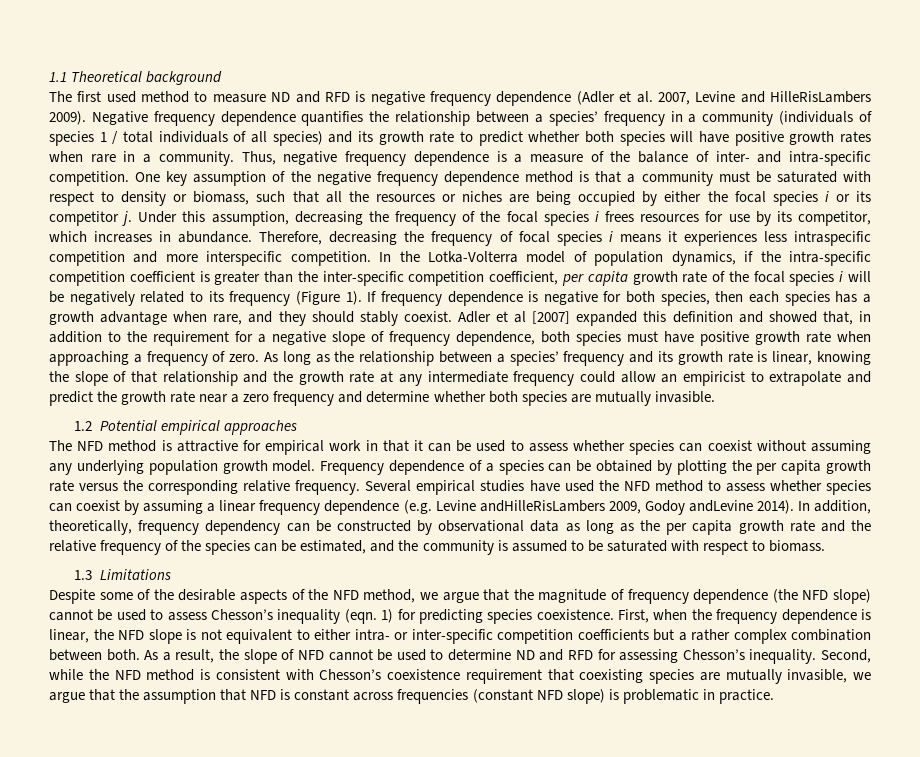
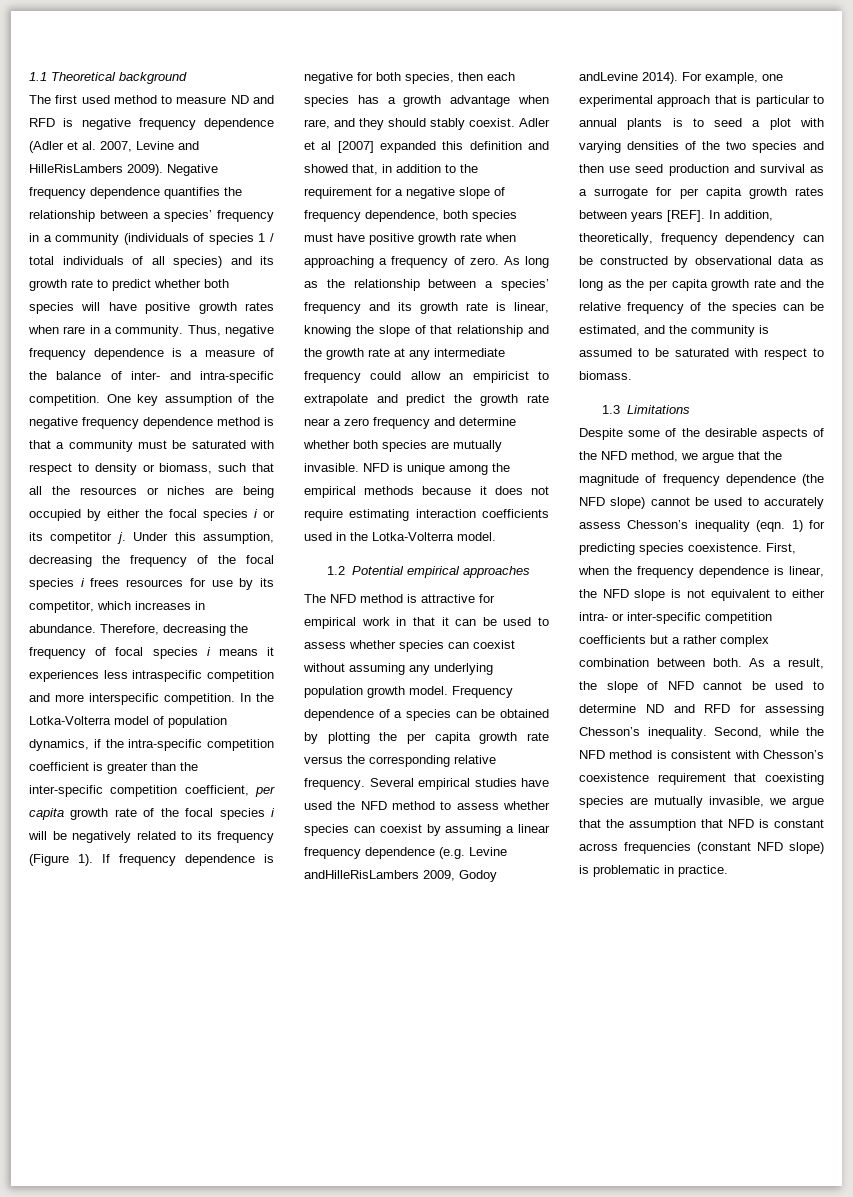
(715, 397) none -> [363,463,510,475] [304,486,549,498] [304,509,549,521] [304,532,496,541] NFD is unique among the empirical methods because it does not require estimating interaction coefficients used in the Lotka-Volterra model.
(794, 507) none -> [682,72,783,84] [579,95,824,107] [579,118,824,130] [579,141,824,153] [579,164,824,176] [579,187,824,199] [579,210,705,222] For example, one experimental approach that is particular to annual plants is to seed a plot with varying densities of the two species and then use seed production and survival as a surrogate for per capita growth rates between years [REF].
(164, 614) none -> [764,497,824,509] accurately

